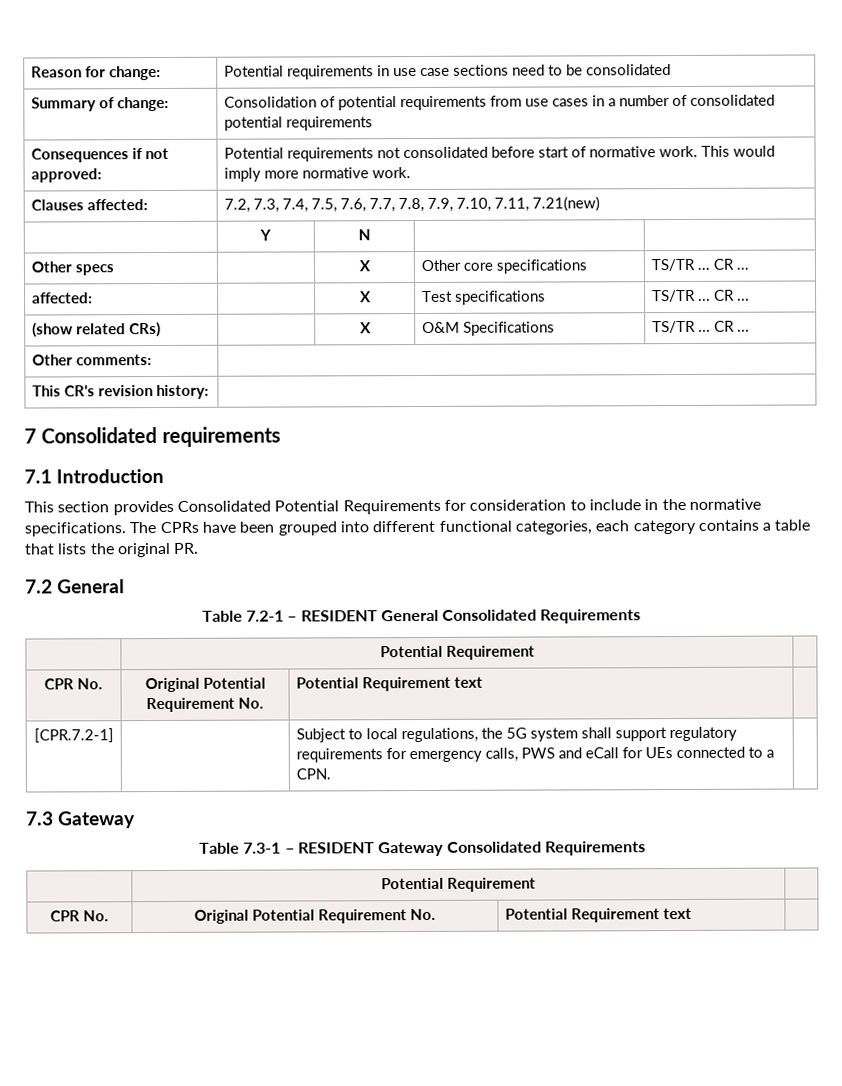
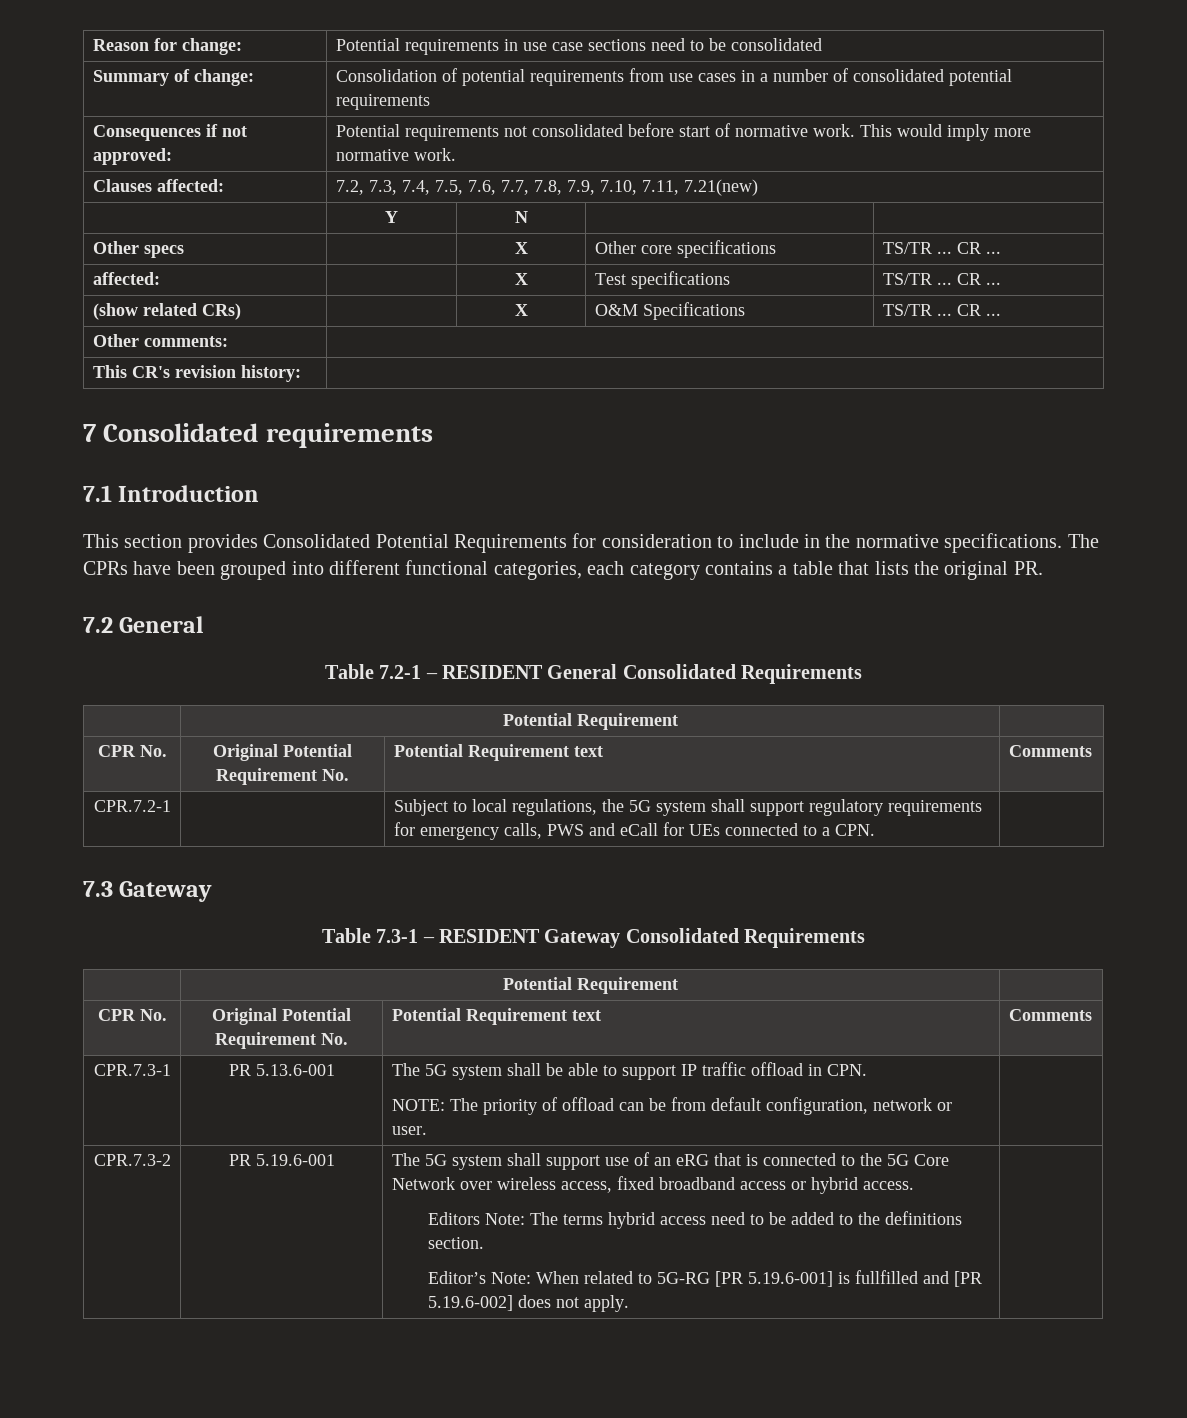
[33,728,114,743] // [CPR.7.2-1] -> [1008,745,1092,757] [93,800,171,812] Comments // CPR.7.2-1
(692, 913) none -> [1008,1009,1092,1021] [93,1064,171,1076] [228,1064,335,1076] [391,1062,867,1080] [391,1097,952,1115] [391,1126,427,1135] [93,1154,171,1166] [228,1154,335,1166] [391,1152,949,1170] [391,1176,914,1194] [427,1211,962,1229] [427,1237,484,1249] [427,1270,982,1287] [427,1295,629,1312] | Comments // CPR.7.3-1 | PR 5.13.6-001 | The 5G system shall be able to support IP traffic offload in CPN. // NOTE: The priority of offload can be from default configuration, network or user. | // CPR.7.3-2 | PR 5.19.6-001 | The 5G system shall support use of an eRG that is connected to the 5G Core Network over wireless access, fixed broadband access or hybrid access. // Editors Note: The terms hybrid access need to be added to the definitions section. // Editor’s Note: When related to 5G-RG [PR 5.19.6-001] is fullfilled and [PR 5.19.6-002] does not apply.

